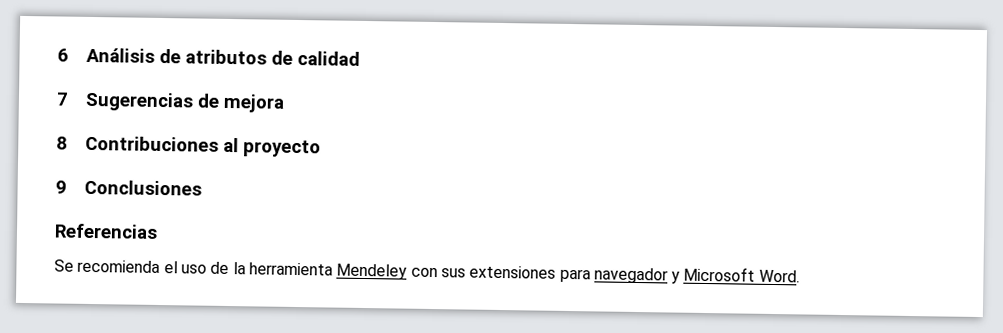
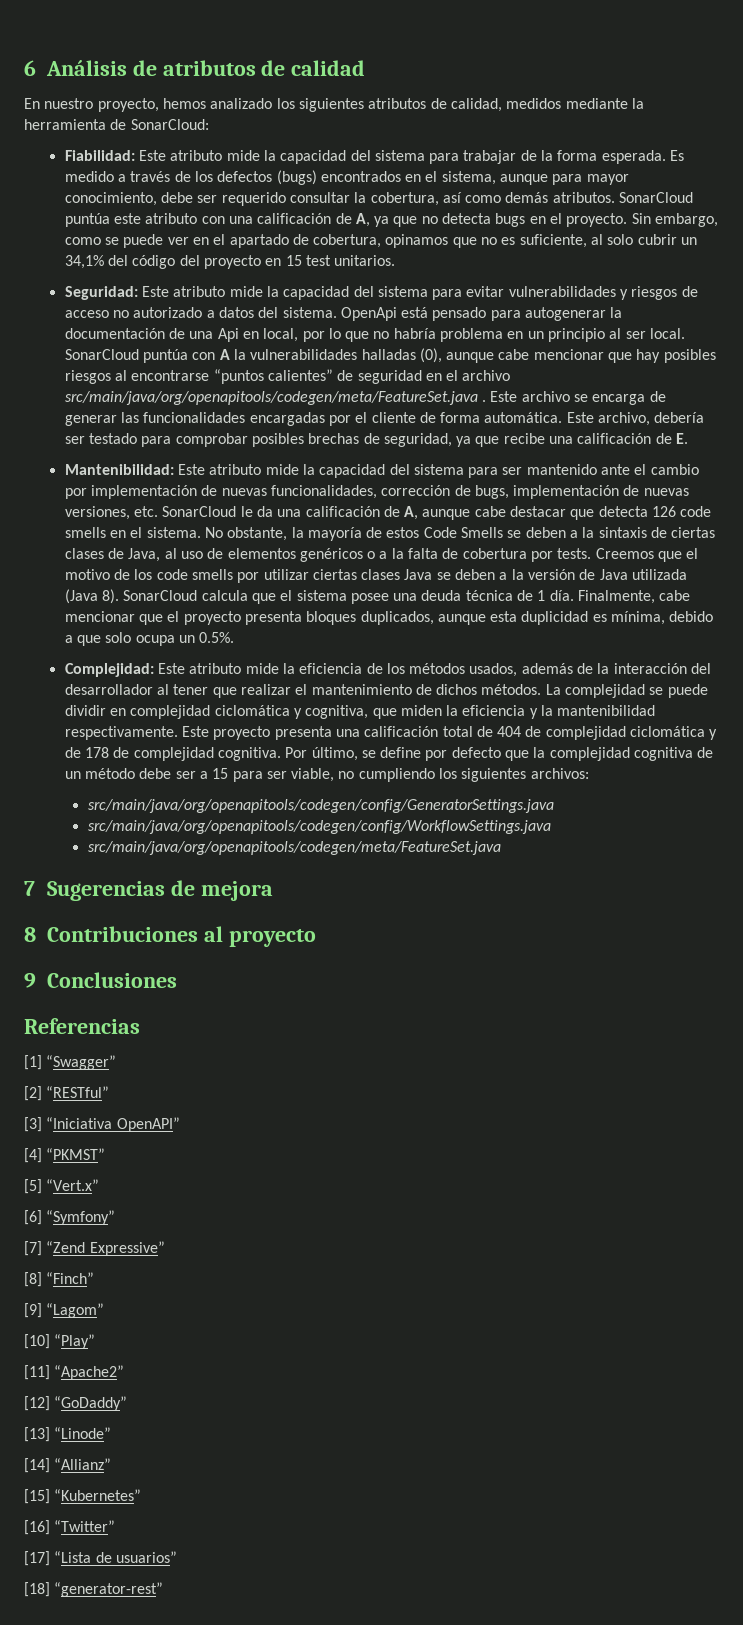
(361, 58) none -> [24,98,644,112] [24,119,209,130] [64,150,685,164] [64,170,629,185] [64,192,694,206] [64,213,719,227] [64,234,698,248] [64,255,396,269] [64,286,698,300] [64,307,623,321] [64,328,686,342] [64,348,716,363] [64,369,511,384] [64,391,666,405] [64,412,705,426] [64,433,689,447] [64,464,699,478] [64,485,689,499] [64,506,712,520] [64,527,716,541] [64,548,699,562] [64,569,688,583] [64,589,691,604] [64,611,714,625] [64,632,235,646] [64,663,712,677] [64,684,708,698] [64,705,656,719] [64,726,718,740] [64,747,714,761] [64,768,589,782] [87,799,554,813] [87,820,551,834] [87,841,501,855] // En nuestro proyecto, hemos analizado los siguientes atributos de calidad, medidos mediante la herramienta de SonarCloud: // Fiabilidad: Este atributo mide la capacidad del sistema para trabajar de la forma esperada. Es medido a través de los defectos (bugs) encontrados en el sistema, aunque para mayor conocimiento, debe ser requerido consultar la cobertura, así como demás atributos. SonarCloud puntúa este atributo con una calificación de A, ya que no detecta bugs en el proyecto. Sin embargo, como se puede ver en el apartado de cobertura, opinamos que no es suficiente, al solo cubrir un 34,1% del código del proyecto en 15 test unitarios. // Seguridad: Este atributo mide la capacidad del sistema para evitar vulnerabilidades y riesgos de acceso no autorizado a datos del sistema. OpenApi está pensado para autogenerar la documentación de una Api en local, por lo que no habría problema en un principio al ser local. SonarCloud puntúa con A la vulnerabilidades halladas (0), aunque cabe mencionar que hay posibles riesgos al encontrarse “puntos calientes” de seguridad en el archivo src/main/java/org/openapitools/codegen/meta/FeatureSet.java . Este archivo se encarga de generar las funcionalidades encargadas por el cliente de forma automática. Este archivo, debería ser testado para comprobar posibles brechas de seguridad, ya que recibe una calificación de E. // Mantenibilidad: Este atributo mide la capacidad del sistema para ser mantenido ante el cambio por implementación de nuevas funcionalidades, corrección de bugs, implementación de nuevas versiones, etc. SonarCloud le da una calificación de A, aunque cabe destacar que detecta 126 code smells en el sistema. No obstante, la mayoría de estos Code Smells se deben a la sintaxis de ciertas clases de Java, al uso de elementos genéricos o a la falta de cobertura por tests. Creemos que el motivo de los code smells por utilizar ciertas clases Java se deben a la versión de Java utilizada (Java 8). SonarCloud calcula que el sistema posee una deuda técnica de 1 día. Finalmente, cabe mencionar que el proyecto presenta bloques duplicados, aunque esta duplicidad es mínima, debido a que solo ocupa un 0.5%. // Complejidad: Este atributo mide la eficiencia de los métodos usados, además de la interacción del desarrollador al tener que realizar el mantenimiento de dichos métodos. La complejidad se puede dividir en complejidad ciclomática y cognitiva, que miden la eficiencia y la mantenibilidad respectivamente. Este proyecto presenta una calificación total de 404 de complejidad ciclomática y de 178 de complejidad cognitiva. Por último, se define por defecto que la complejidad cognitiva de un método debe ser a 15 para ser viable, no cumpliendo los siguientes archivos: // src/main/java/org/openapitools/codegen/config/GeneratorSettings.java // src/main/java/org/openapitools/codegen/config/WorkflowSettings.java // src/main/java/org/openapitools/codegen/meta/FeatureSet.java
[54,259,800,284] Se recomienda el uso de la herramienta Mendeley con sus extensiones para navegador y Microsoft Word. -> [24,1055,117,1070] [24,1086,110,1101] [24,1117,180,1132] [24,1148,106,1163] [24,1179,100,1194] [24,1210,116,1225] [24,1241,165,1256] [24,1272,95,1287] [24,1303,105,1318] [24,1334,96,1349] [24,1365,125,1380] [24,1396,128,1411] [24,1427,112,1442] [24,1458,112,1473] [24,1489,142,1504] [24,1520,116,1535] [24,1551,177,1566] [24,1582,164,1597] [1] “Swagger” // [2] “RESTful” // [3] “Iniciativa OpenAPI” // [4] “PKMST” // [5] “Vert.x” // [6] “Symfony” // [7] “Zend Expressive” // [8] “Finch” // [9] “Lagom” // [10] “Play” // [11] “Apache2” // [12] “GoDaddy” // [13] “Linode” // [14] “Allianz” // [15] “Kubernetes” // [16] “Twitter” // [17] “Lista de usuarios” // [18] “generator-rest”

